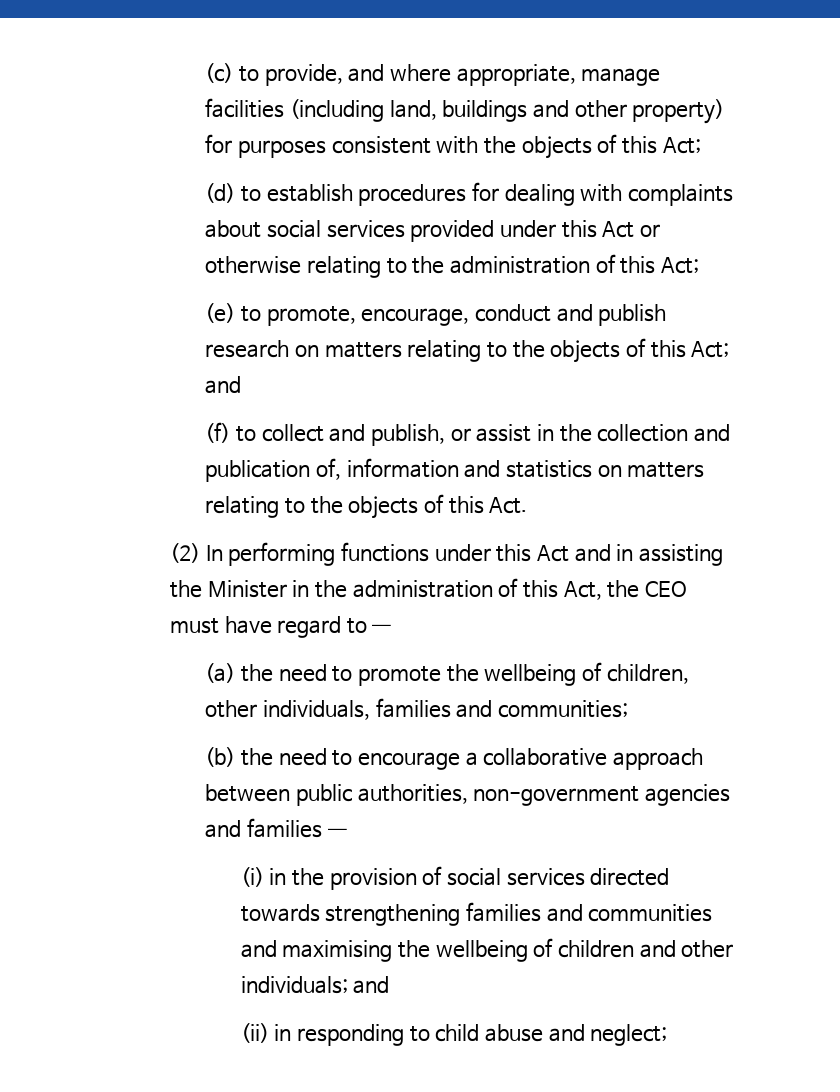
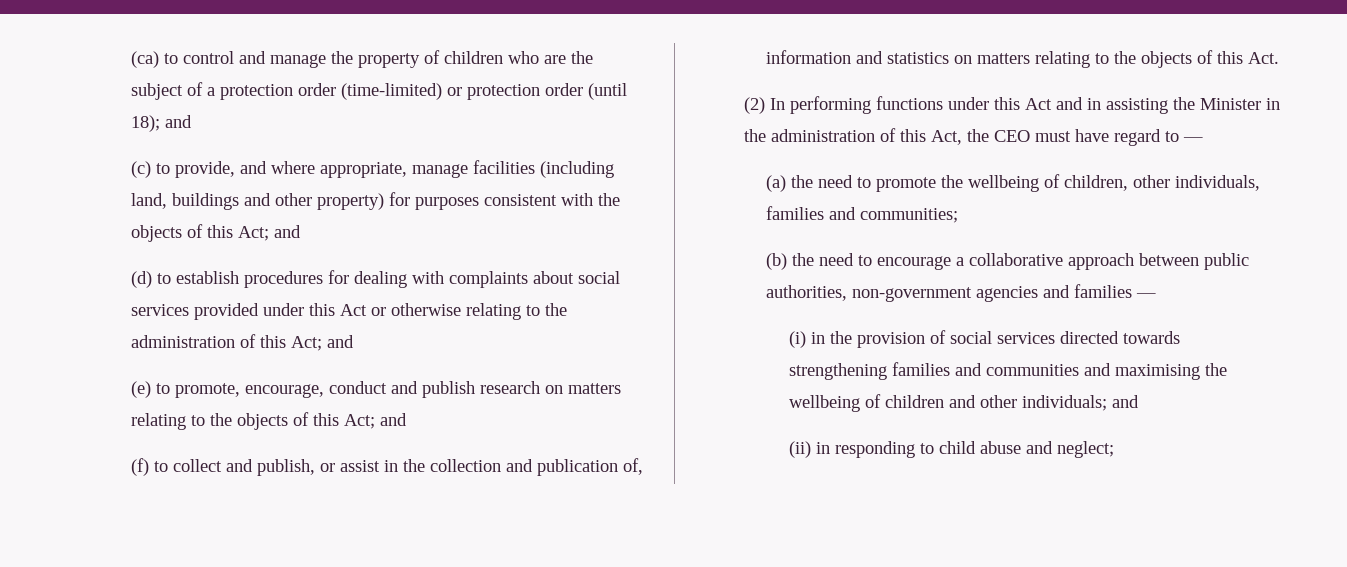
(205, 73) none -> [131,50,594,68] [131,82,628,100] [131,115,193,132] (ca) to control and manage the property of children who are the subject of a protection order (time-limited) or protection order (until 18); and //
(701, 145) none -> [274,225,302,238] and
(699, 265) none -> [327,335,355,348] and

